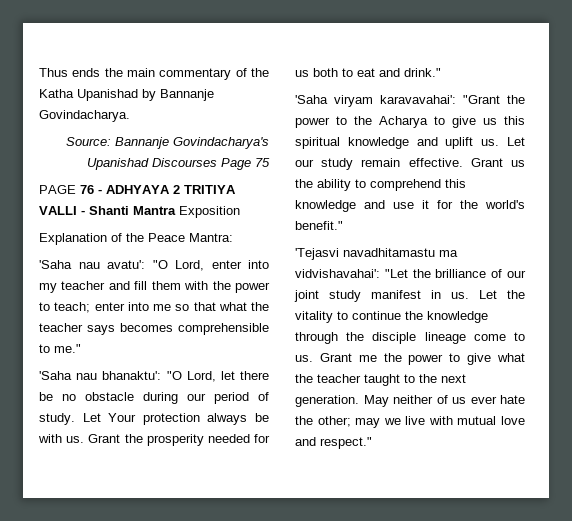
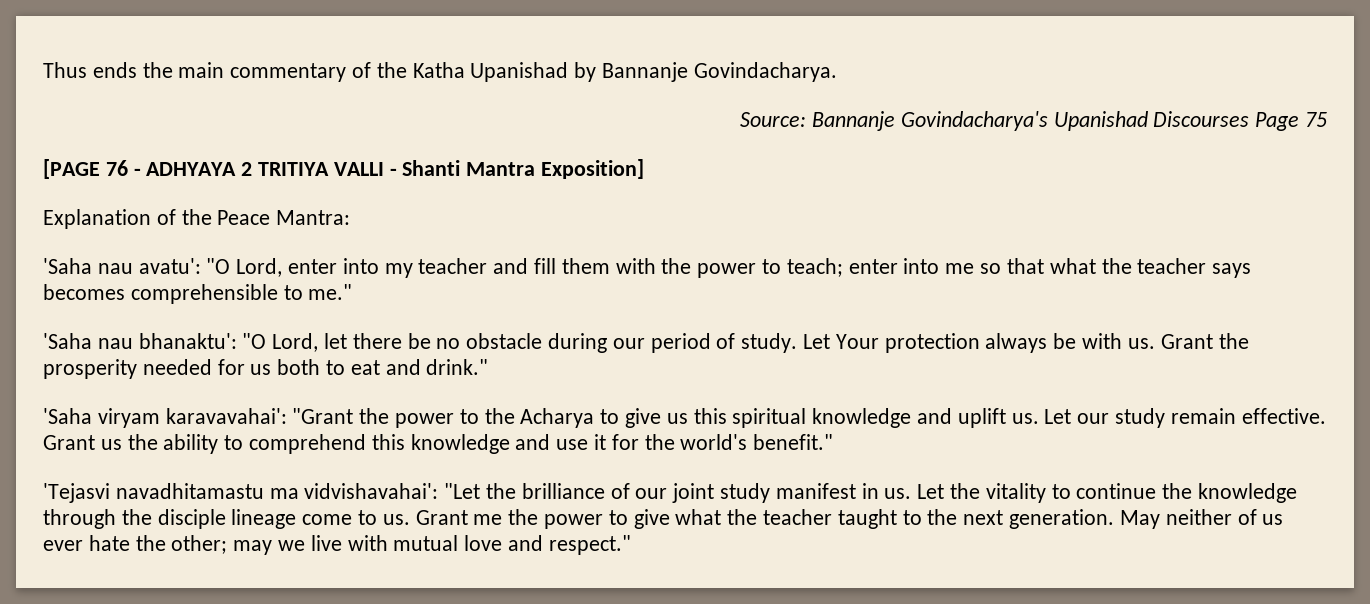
[39,185,76,194] PAGE -> [43,159,100,179] [PAGE
[179,206,240,218] Exposition -> [541,159,645,179] Exposition]

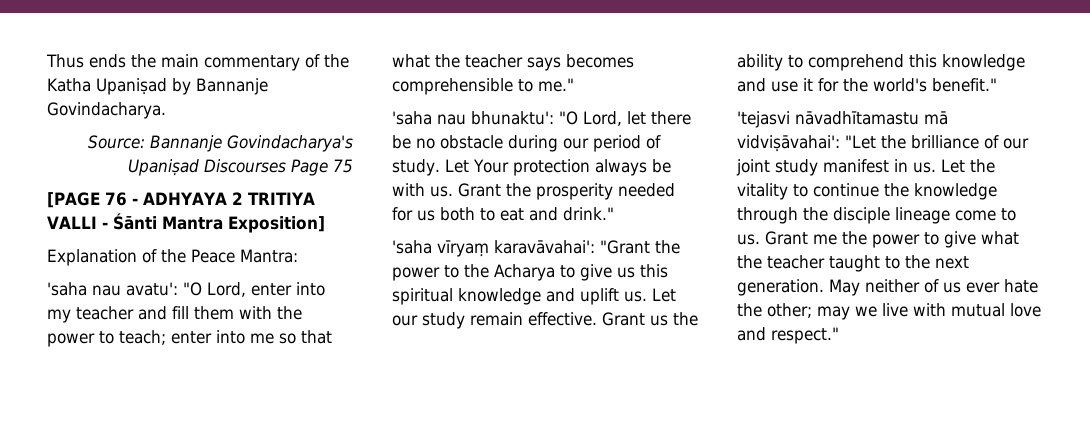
[470,62,569,82] Upanishad -> [96,78,167,95] Upaniṣad
[1053,111,1148,131] Upanishad -> [128,159,199,176] Upaniṣad
[402,160,461,176] Shanti -> [112,213,157,230] Śānti
[43,258,92,274] 'Saha -> [47,282,87,296] 'saha
[43,333,237,349] 'Saha nau bhanaktu': -> [392,111,554,125] 'saha nau bhunaktu':
[43,408,287,428] 'Saha viryam karavavahai': -> [392,240,595,257] 'saha vīryaṃ karavāvahai':
[43,483,439,503] 'Tejasvi navadhitamastu ma vidvishavahai': -> [737,111,948,128] [737,135,840,152] 'tejasvi nāvadhītamastu mā vidviṣāvahai':

